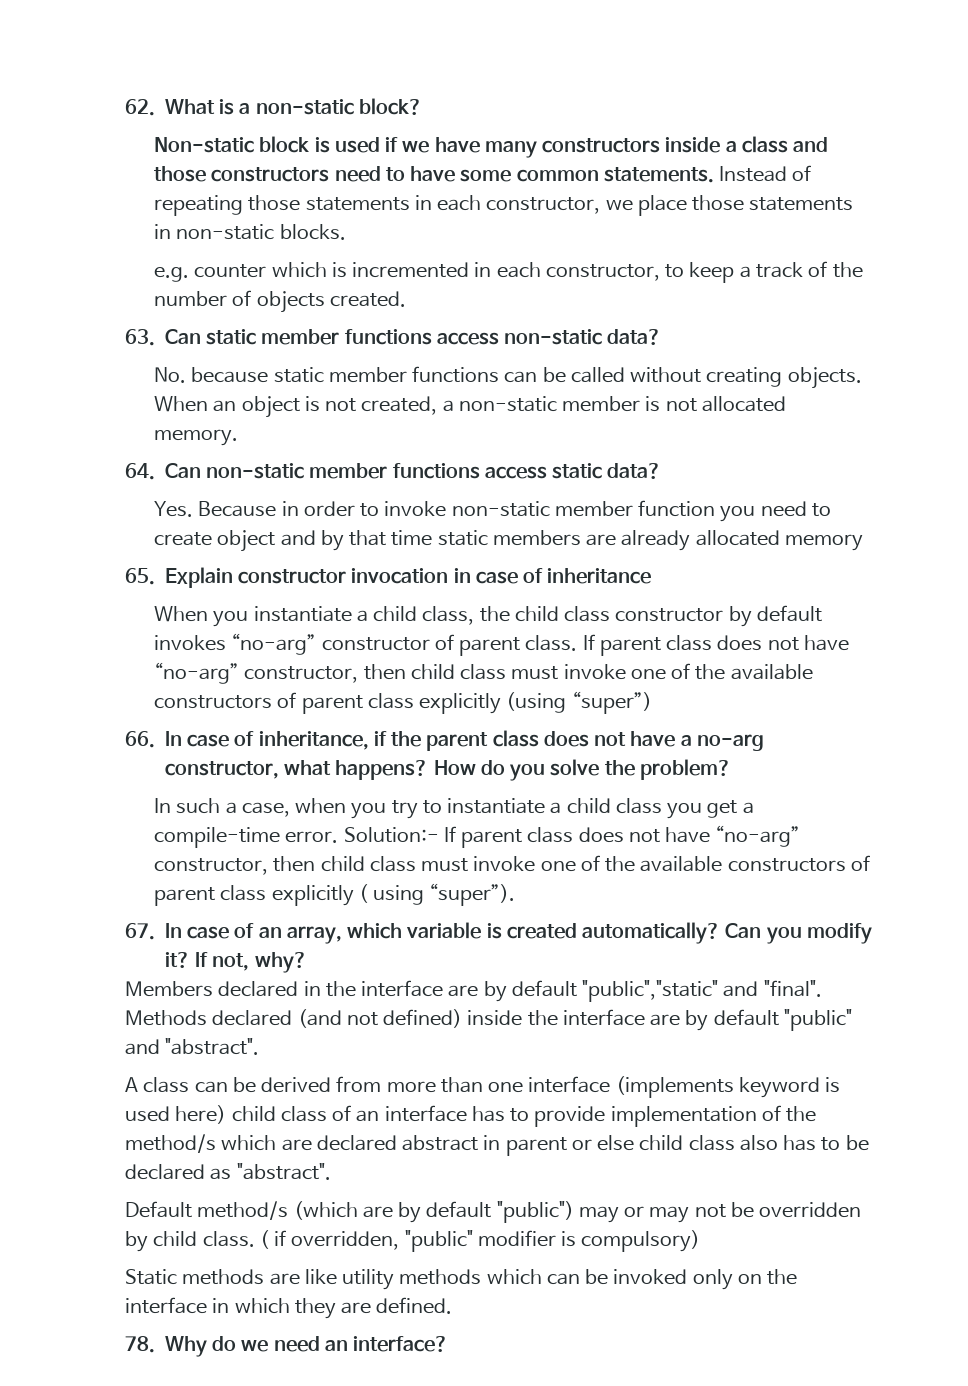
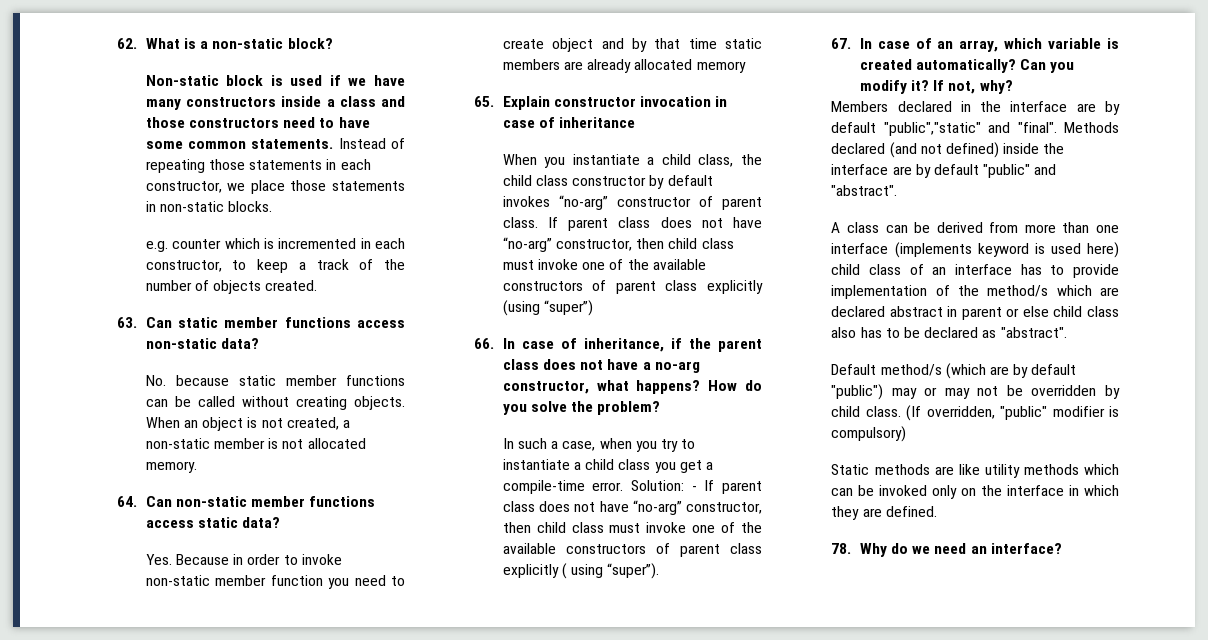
[343,827,439,843] Solution:- -> [631,480,697,491] Solution: -
[259,1230,287,1249] ( if -> [906,405,922,421] (If

